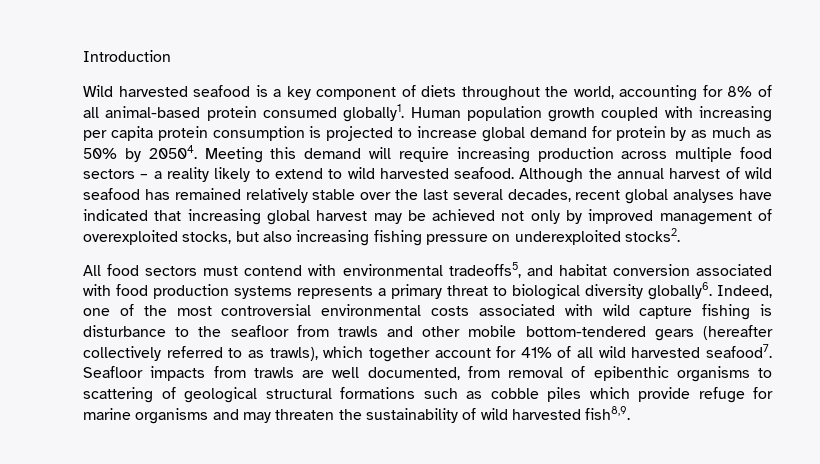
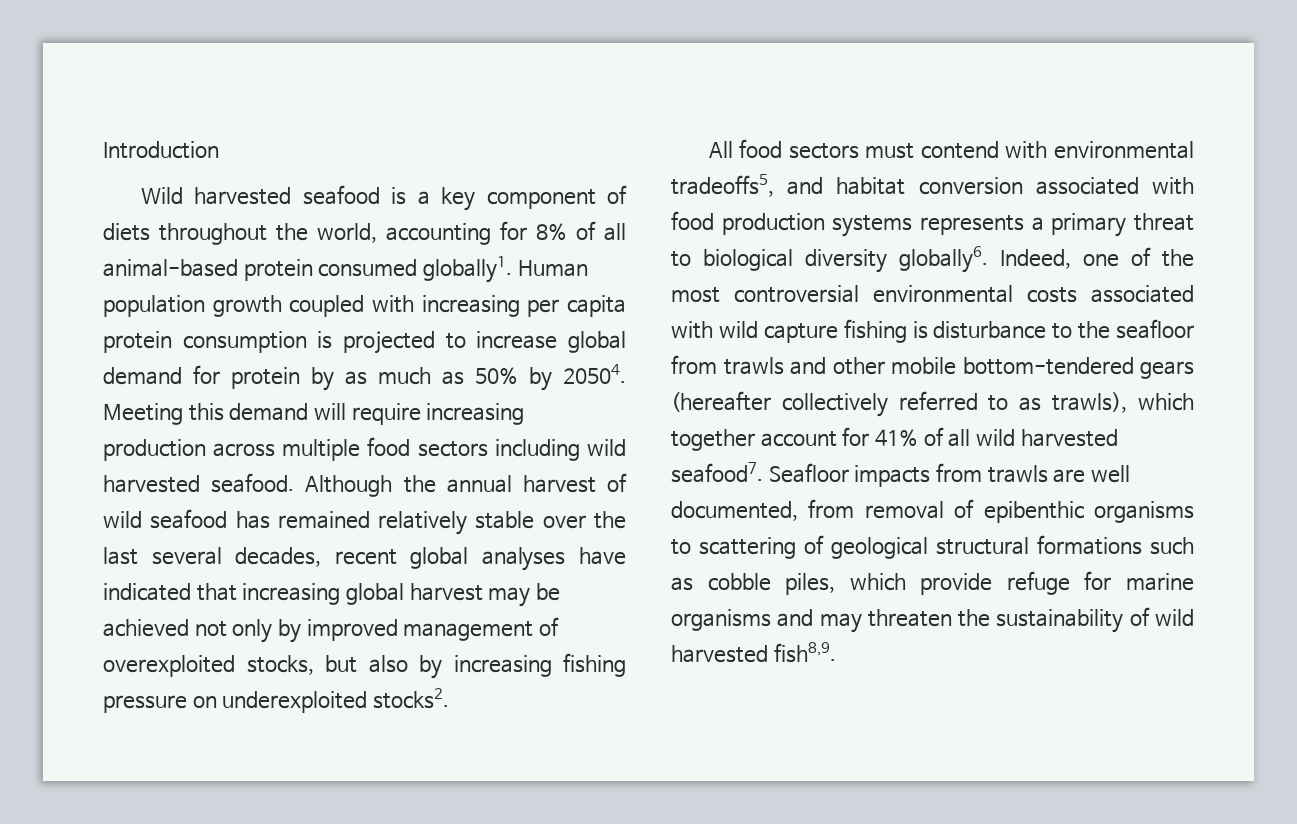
[140,167,343,182] – a reality likely to extend to -> [494,439,580,461] including
(292, 236) none -> [419,655,443,679] by
[547,387,581,402] piles -> [785,573,836,595] piles,

